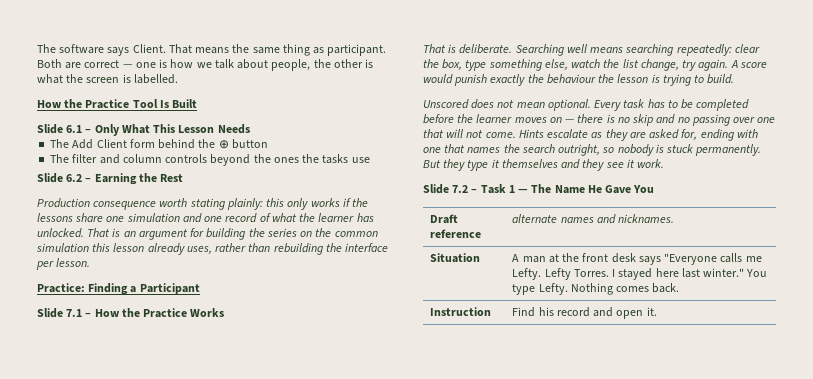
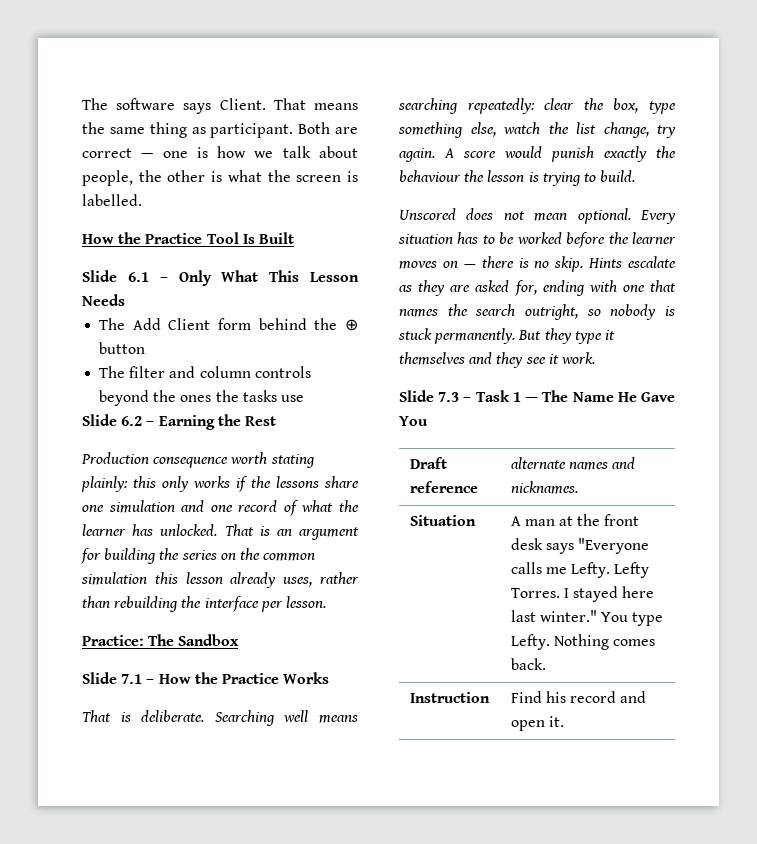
[88,283,200,295] Finding a Participant -> [148,634,240,646] The Sandbox
[623,99,645,108] task -> [398,234,453,244] situation
[696,99,750,111] completed -> [516,232,562,244] worked
[632,114,776,126] [423,129,516,138] skip and no passing over one that will not come. -> [554,256,584,272] skip.
[452,185,469,193] 7.2 -> [438,392,460,402] 7.3

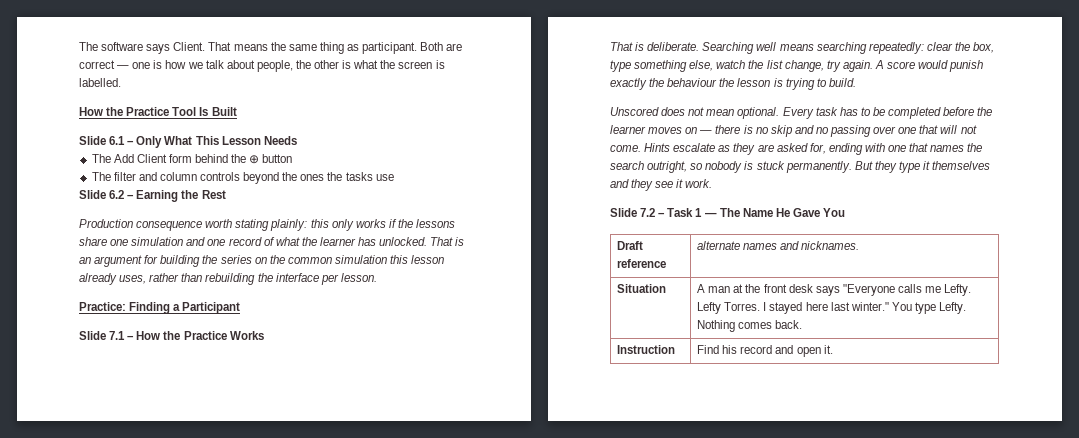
[148,634,240,646] The Sandbox -> [129,302,241,314] Finding a Participant
[398,234,453,244] situation -> [815,107,838,116] task
[516,232,562,244] worked -> [888,107,942,119] completed
[554,256,584,272] skip. -> [770,125,977,137] [610,145,641,152] skip and no passing over one that will not come.
[438,392,460,402] 7.3 -> [640,208,656,217] 7.2

